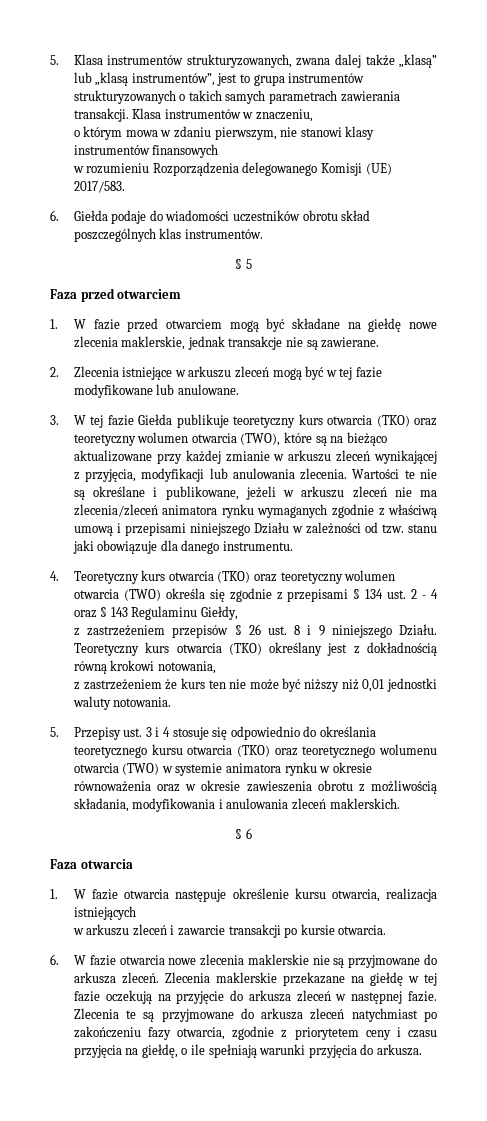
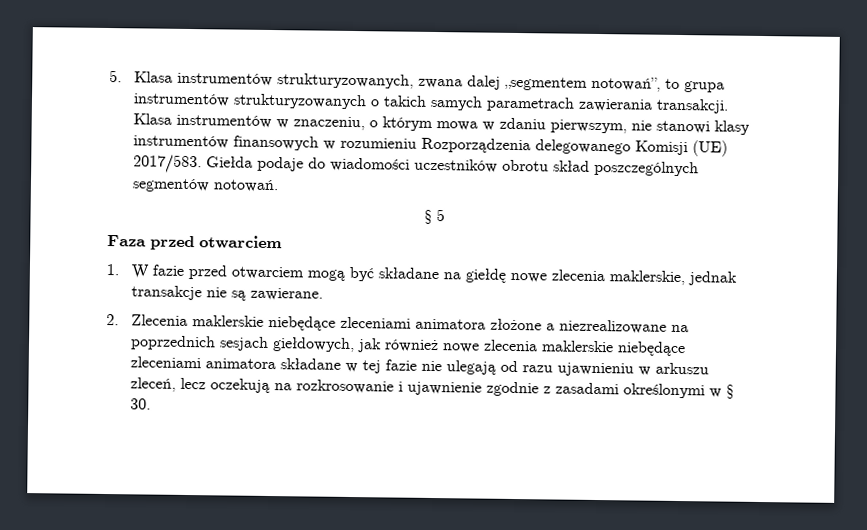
[365,54,437,68] [73,72,238,86] także „klasą” lub „klasą instrumentów”, jest -> [505,76,662,92] „segmentem notowań”,
(314, 115) // -> (366, 123) none
(219, 151) // -> (320, 143) none
[50,210,59,221] // 6. -> (203, 164) none
[159,228,263,239] klas instrumentów. -> [132,178,280,193] segmentów notowań.
[122,366,382,380] [73,384,239,398] [50,414,437,428] [73,432,387,446] [73,450,437,464] [73,468,437,482] [73,486,437,500] [73,504,437,518] [73,522,438,536] [72,540,294,554] [50,570,396,584] [73,588,439,602] [73,606,239,620] [73,624,437,638] [73,642,438,656] [73,660,216,674] [73,678,437,692] [72,696,172,710] [50,726,376,740] [73,744,438,758] [73,762,372,776] [73,780,437,794] [73,798,400,812] [235,828,252,839] [50,859,133,869] [50,888,437,902] [73,906,136,920] [72,924,387,938] [50,954,437,968] [73,972,437,986] [73,990,438,1004] [73,1008,437,1022] [73,1026,437,1040] [73,1044,422,1058] istniejące w arkuszu zleceń mogą być w tej fazie modyfikowane lub anulowane. // 3. W tej fazie Giełda publikuje teoretyczny kurs otwarcia (TKO) oraz teoretyczny wolumen otwarcia (TWO), które są na bieżąco aktualizowane przy każdej zmianie w arkuszu zleceń wynikającej z przyjęcia, modyfikacji lub anulowania zlecenia. Wartości te nie są określane i publikowane, jeżeli w arkuszu zleceń nie ma zlecenia/zleceń animatora rynku wymaganych zgodnie z właściwą umową i przepisami niniejszego Działu w zależności od tzw. stanu jaki obowiązuje dla danego instrumentu. // 4. Teoretyczny kurs otwarcia (TKO) oraz teoretyczny wolumen otwarcia (TWO) określa się zgodnie z przepisami § 134 ust. 2 - 4 oraz § 143 Regulaminu Giełdy, // z zastrzeżeniem przepisów § 26 ust. 8 i 9 niniejszego Działu. Teoretyczny kurs otwarcia (TKO) określany jest z dokładnością równą krokowi notowania, // z zastrzeżeniem że kurs ten nie może być niższy niż 0,01 jednostki waluty notowania. // 5. Przepisy ust. 3 i 4 stosuje się odpowiednio do określania teoretycznego kursu otwarcia (TKO) oraz teoretycznego wolumenu otwarcia (TWO) w systemie animatora rynku w okresie równoważenia oraz w okresie zawieszenia obrotu z możliwością składania, modyfikowania i anulowania zleceń maklerskich. // § 6 // Faza otwarcia // 1. W fazie otwarcia następuje określenie kursu otwarcia, realizacja istniejących // w arkuszu zleceń i zawarcie transakcji po kursie otwarcia. // 6. W fazie otwarcia nowe zlecenia maklerskie nie są przyjmowane do arkusza zleceń. Zlecenia maklerskie przekazane na giełdę w tej fazie oczekują na przyjęcie do arkusza zleceń w następnej fazie. Zlecenia te są przyjmowane do arkusza zleceń natychmiast po zakończeniu fazy otwarcia, zgodnie z priorytetem ceny i czasu przyjęcia na giełdę, o ile spełniają warunki przyjęcia do arkusza. -> [192,315,690,334] [130,335,687,357] [130,356,710,377] [130,377,735,399] [130,398,152,410] maklerskie niebędące zleceniami animatora złożone a niezrealizowane na poprzednich sesjach giełdowych, jak również nowe zlecenia maklerskie niebędące zleceniami animatora składane w tej fazie nie ulegają od razu ujawnieniu w arkuszu zleceń, lecz oczekują na rozkrosowanie i ujawnienie zgodnie z zasadami określonymi w § 30.

